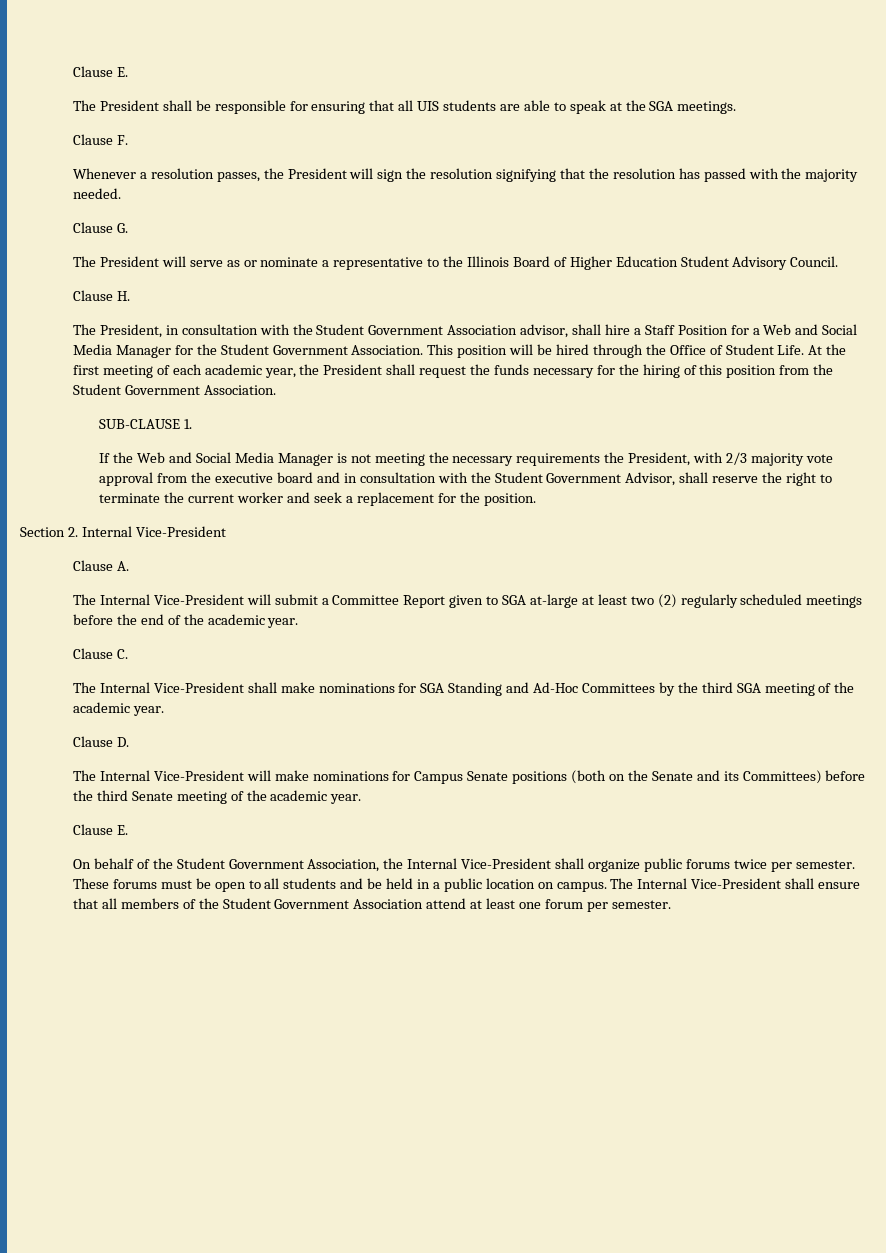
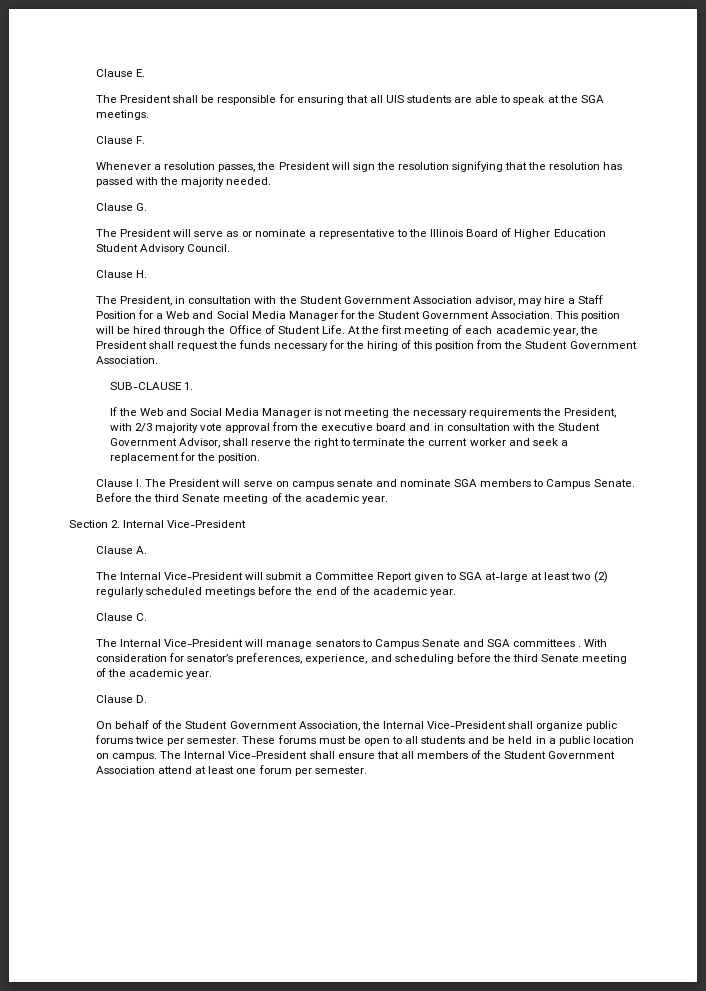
[572,324,602,335] shall -> [518,298,543,306] may
(536, 499) none -> [95,479,635,489] [95,493,388,504] // Clause I. The President will serve on campus senate and nominate SGA members to Campus Senate. Before the third Senate meeting of the academic year.
[247,682,855,696] [72,702,164,716] [72,736,129,747] [72,770,822,784] shall make nominations for SGA Standing and Ad-Hoc Committees by the third SGA meeting of the academic year. // Clause D. // The Internal Vice-President will make nominations for Campus Senate positions (both on the Senate and its Committees) -> [245,639,608,649] [95,653,454,664] will manage senators to Campus Senate and SGA committees . With consideration for senator’s preferences, experience, and scheduling
[116,825,128,835] E. -> [136,695,148,703] D.

